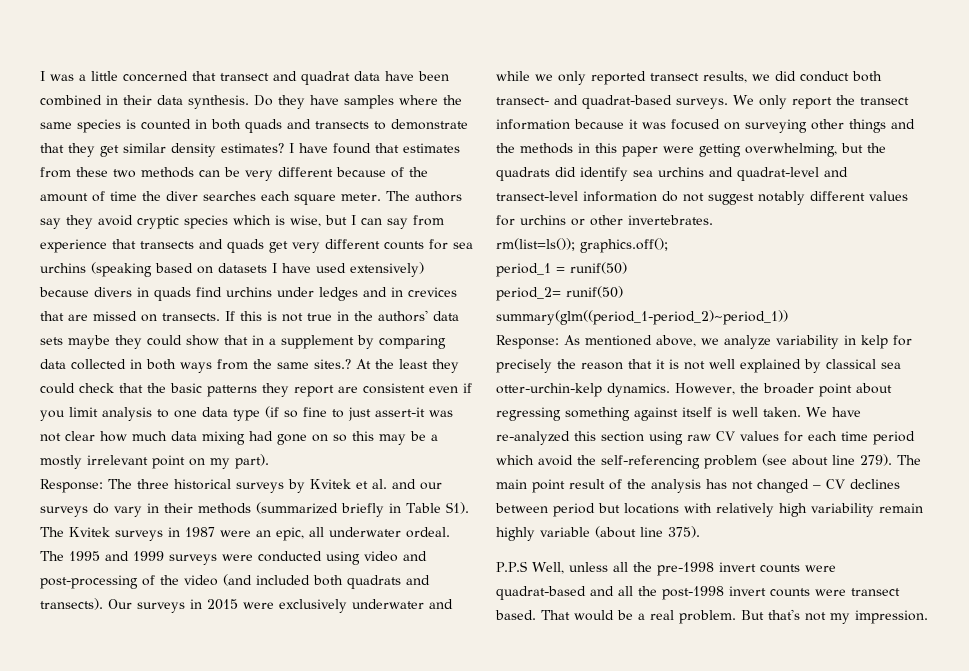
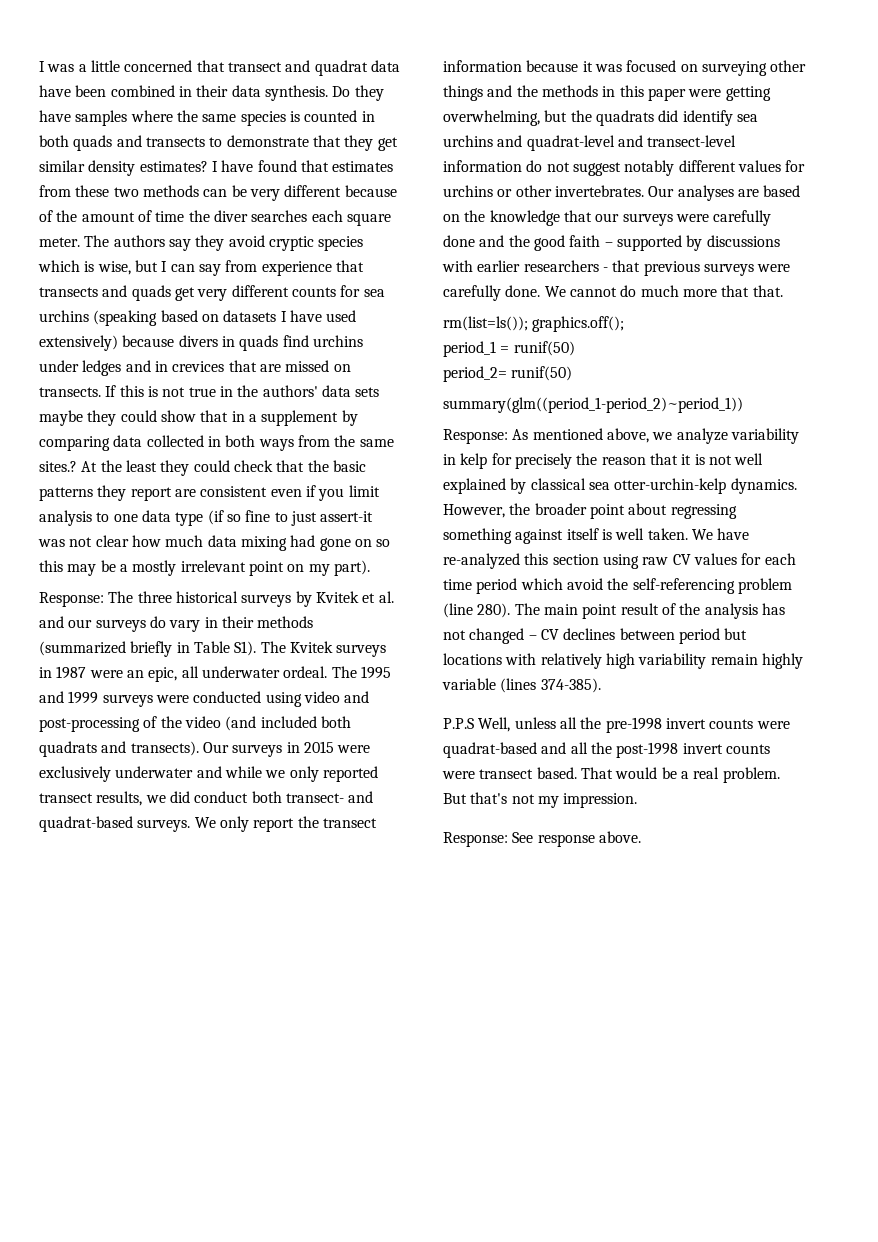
(713, 220) none -> [648,185,801,201] [443,210,772,226] [443,235,780,251] [442,260,791,276] [443,285,783,301] Our analyses are based on the knowledge that our surveys were carefully done and the good faith – supported by discussions with earlier researchers - that previous surveys were carefully done. We cannot do much more that that.
[762,454,892,466] (see about line 279). -> [443,603,511,618] (line 280).
[595,526,700,538] (about line 375). -> [500,678,601,693] (lines 374-385).
(928, 617) none -> [443,831,641,847] // Response: See response above.

